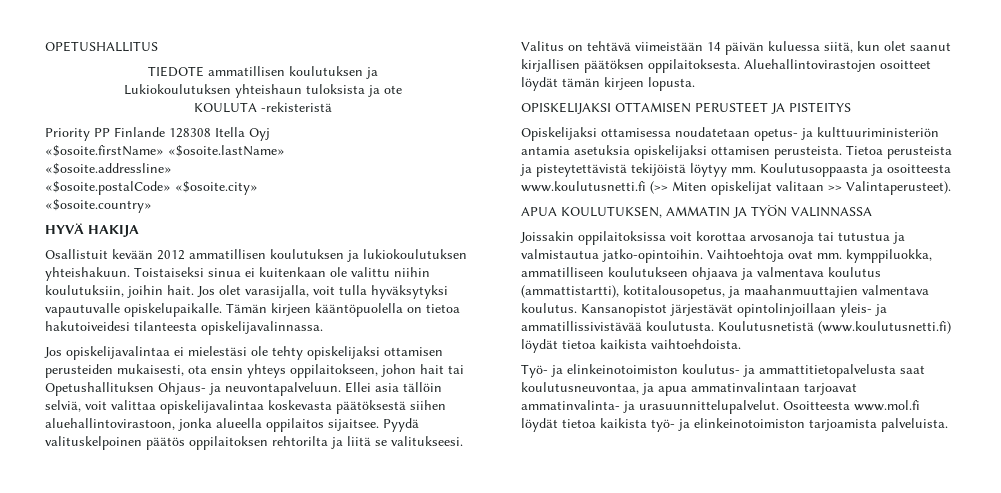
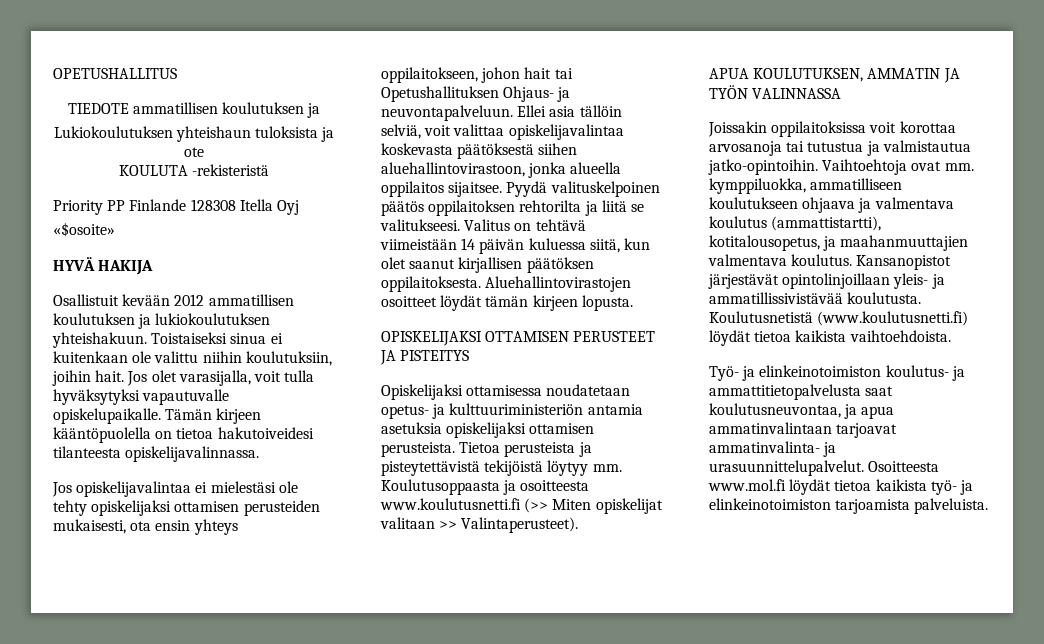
[45,145,285,157] [45,163,172,175] [45,181,258,195] [45,199,152,213] «$osoite.firstName» «$osoite.lastName» // «$osoite.addressline» // «$osoite.postalCode» «$osoite.city» // «$osoite.country» -> [53,222,115,237] «$osoite»

